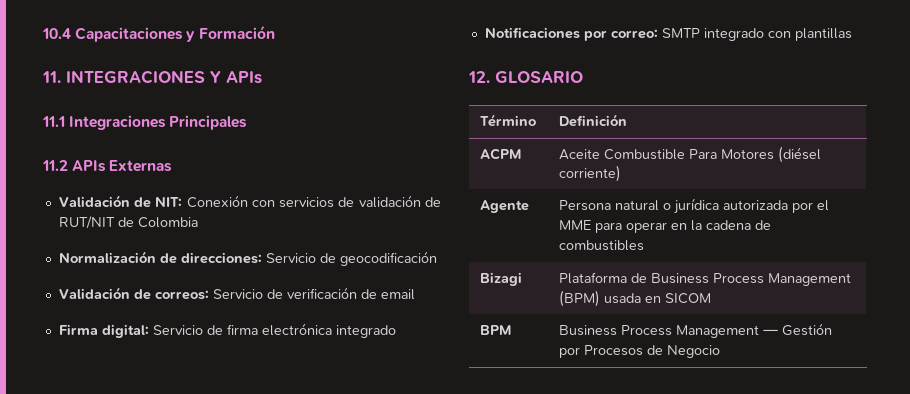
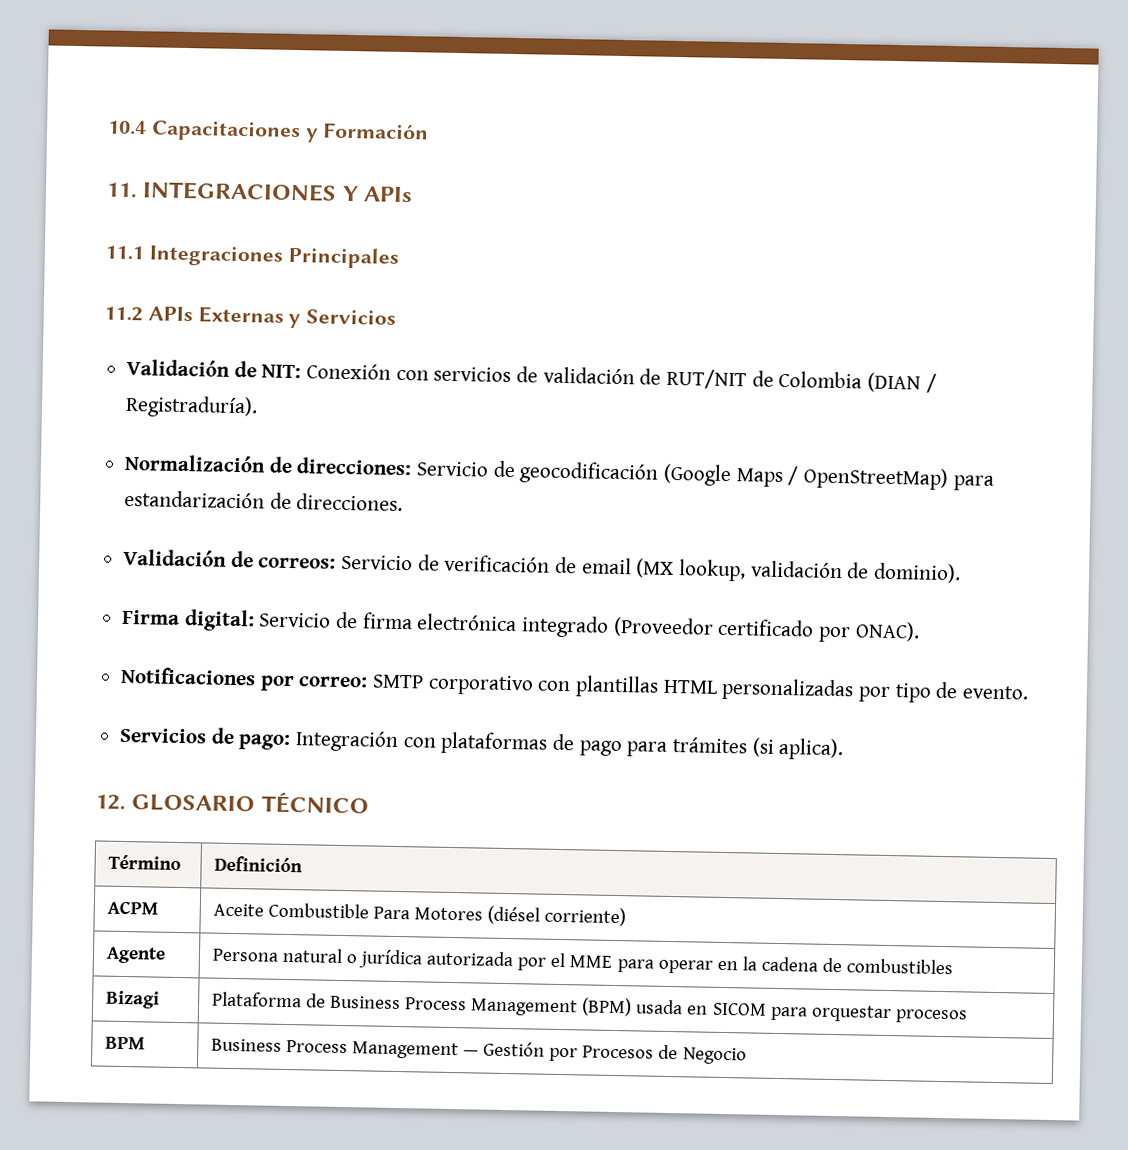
(173, 166) none -> [288,309,397,329] y Servicios
(198, 222) none -> [867,372,937,393] [125,394,259,419] (DIAN / Registraduría).
(437, 258) none -> [663,463,994,491] [124,489,404,512] (Google Maps / OpenStreetMap) para estandarización de direcciones.
(415, 294) none -> [635,558,962,584] (MX lookup, validación de dominio).
(396, 331) none -> [612,616,920,643] (Proveedor certificado por ONAC).
[703,28,764,41] integrado -> [427,674,534,696] corporativo
(852, 34) none -> [662,677,1030,703] [119,727,845,761] HTML personalizadas por tipo de evento. // Servicios de pago: Integración con plataformas de pago para trámites (si aplica).
(583, 77) none -> [260,791,369,815] TÉCNICO
(712, 298) none -> [769,1004,968,1024] para orquestar procesos

